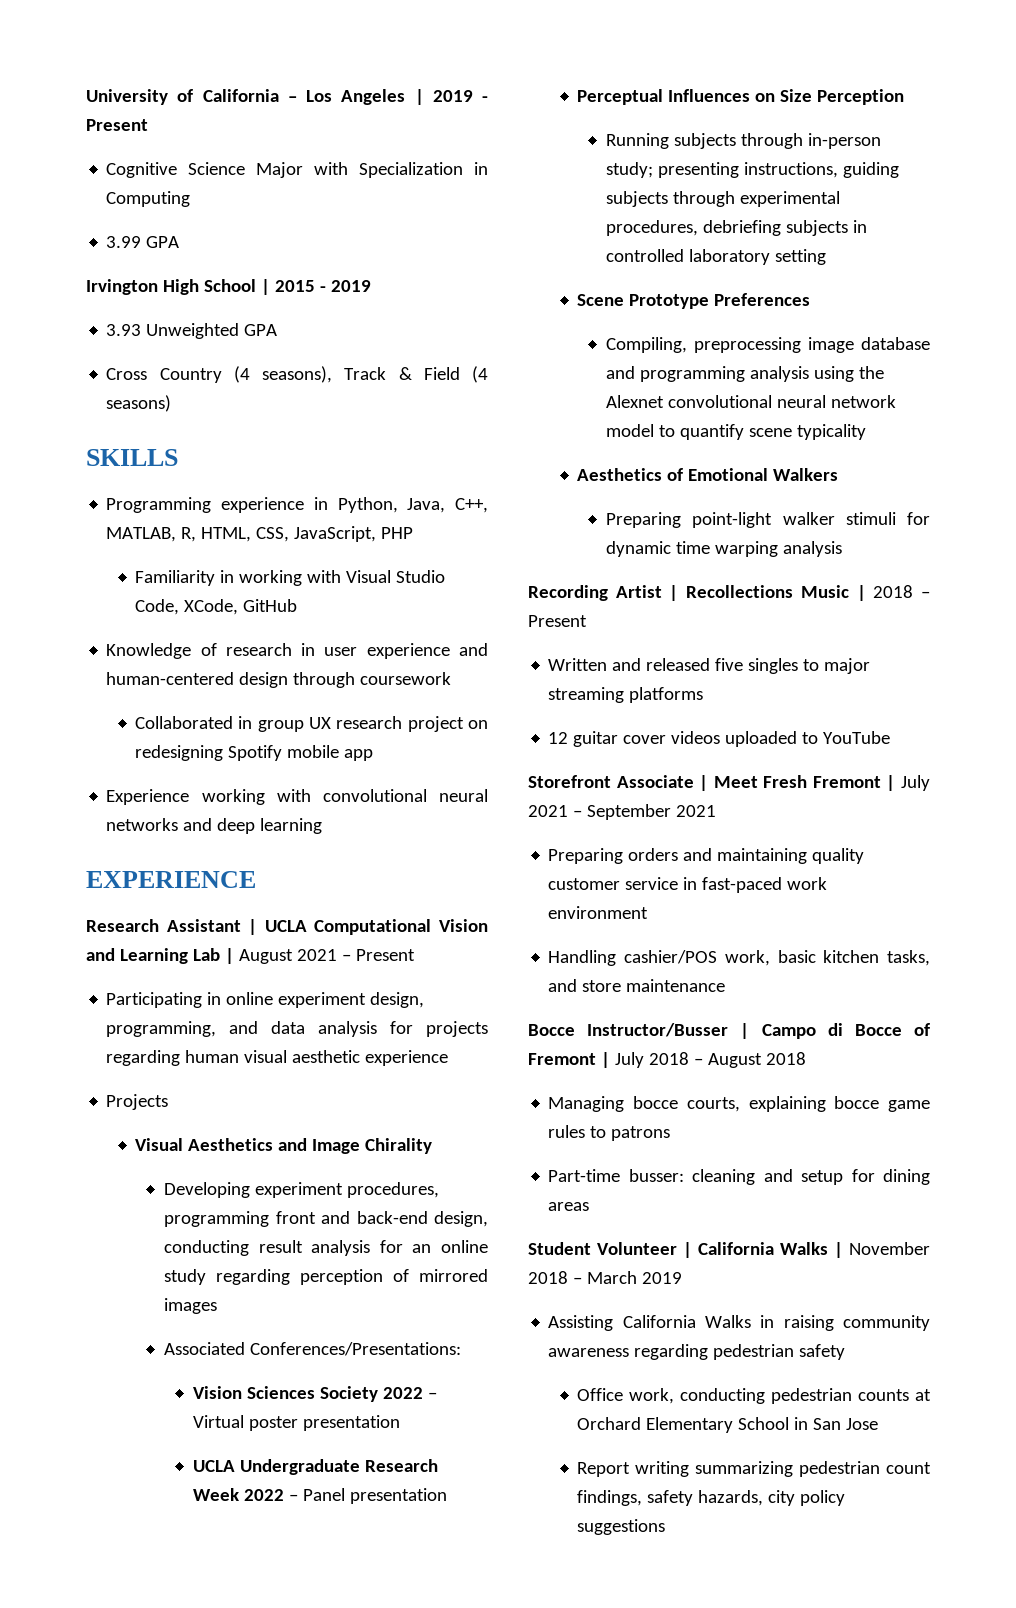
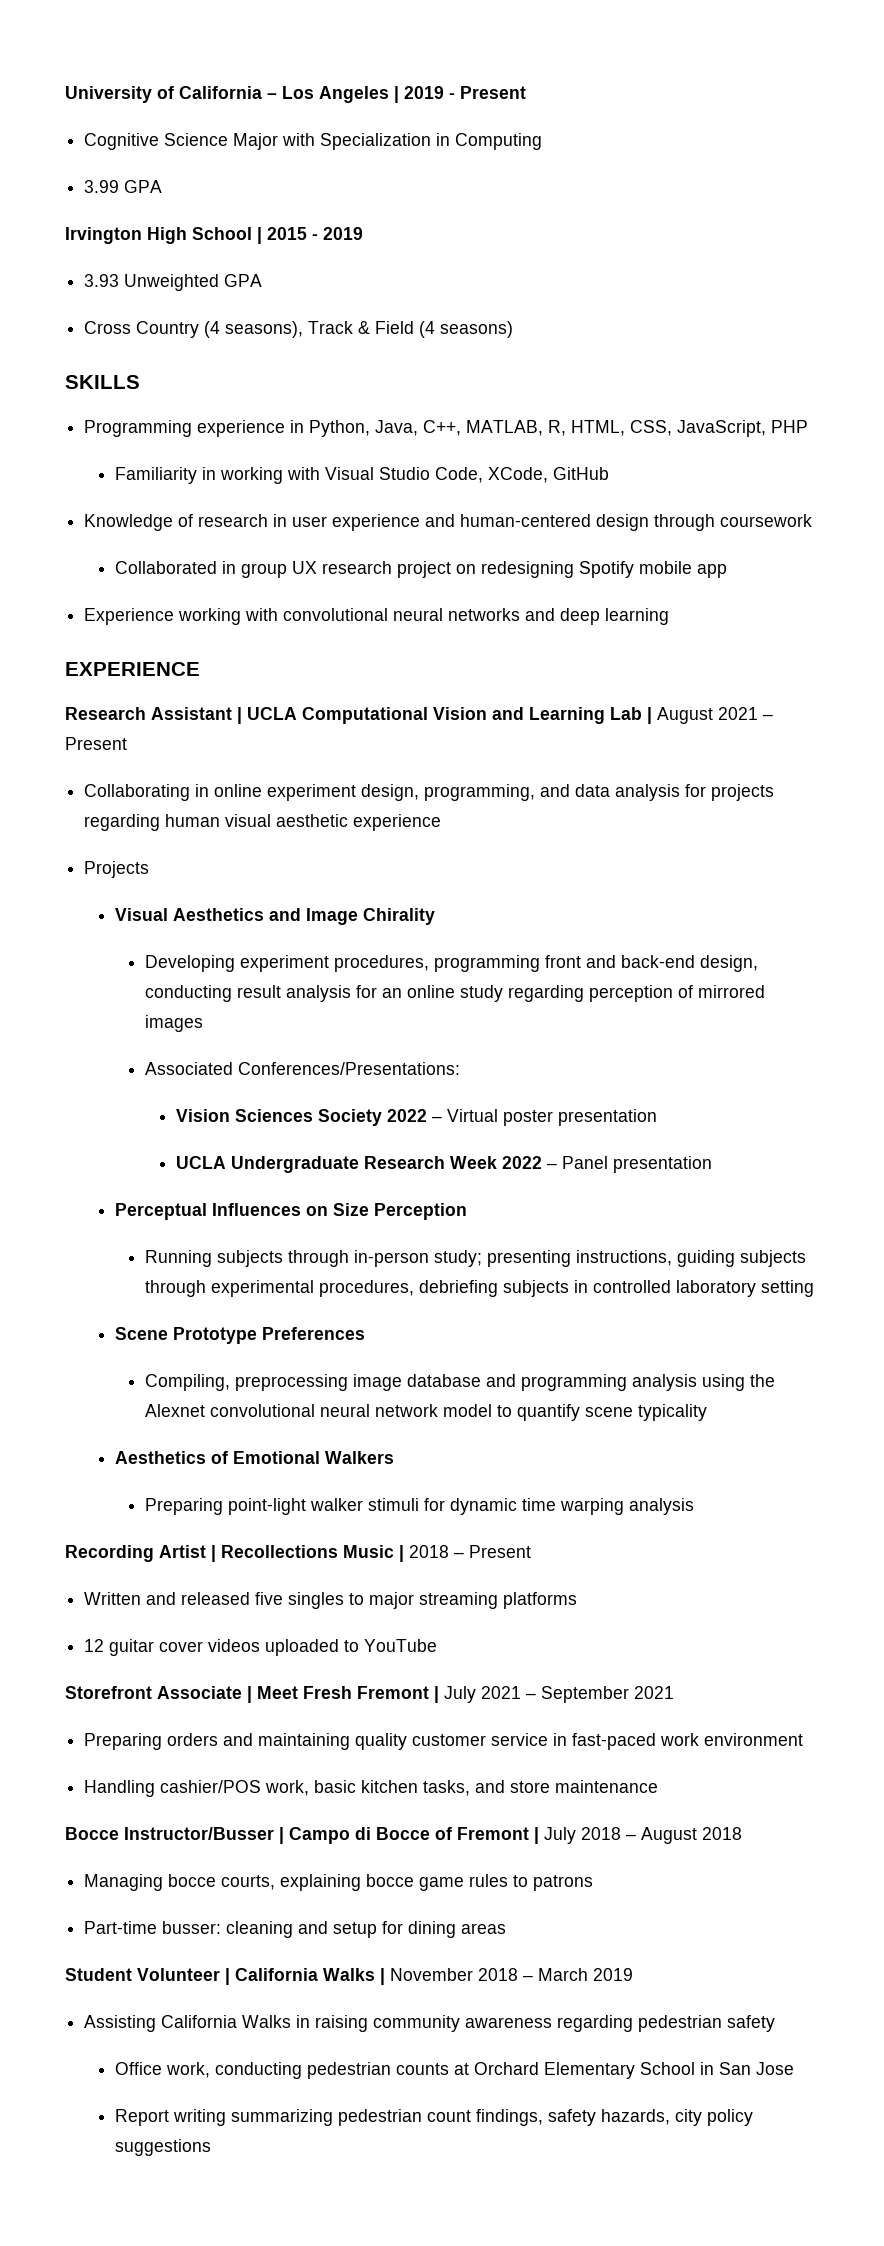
[106,992,203,1008] Participating -> [84,784,191,801] Collaborating

